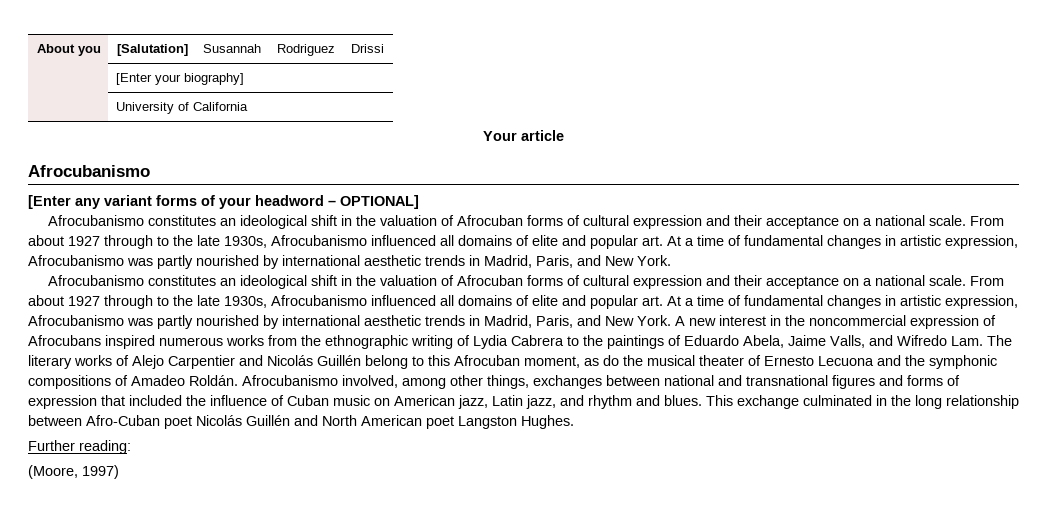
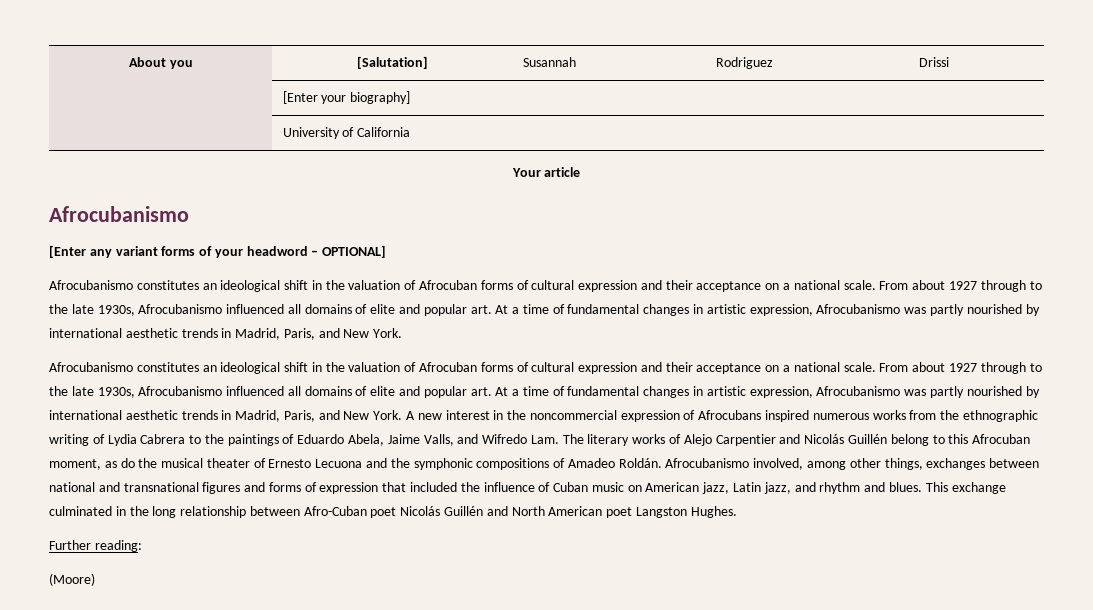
[28,465,119,479] (Moore, 1997) -> [49,573,95,586] (Moore)

